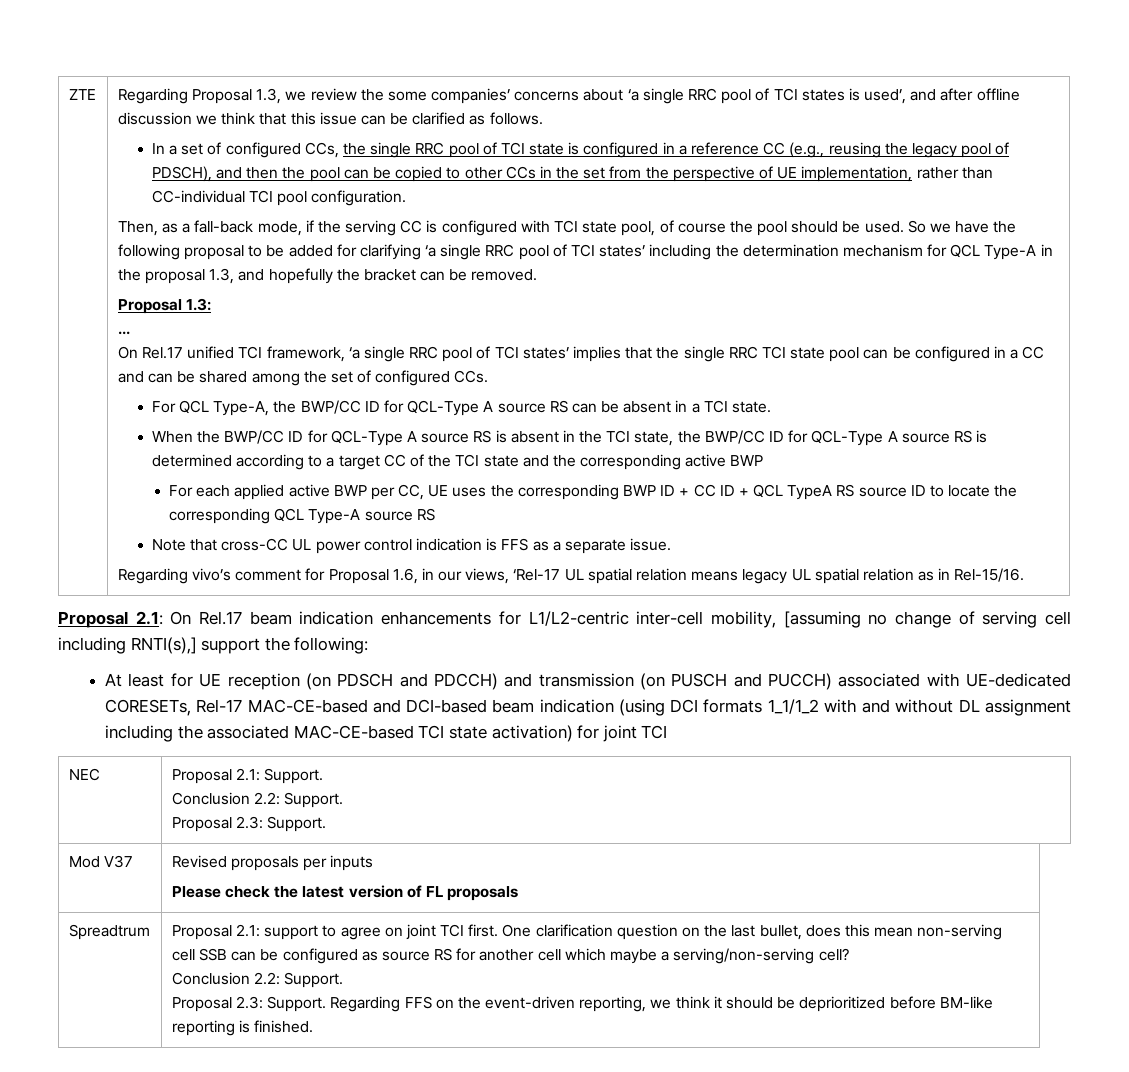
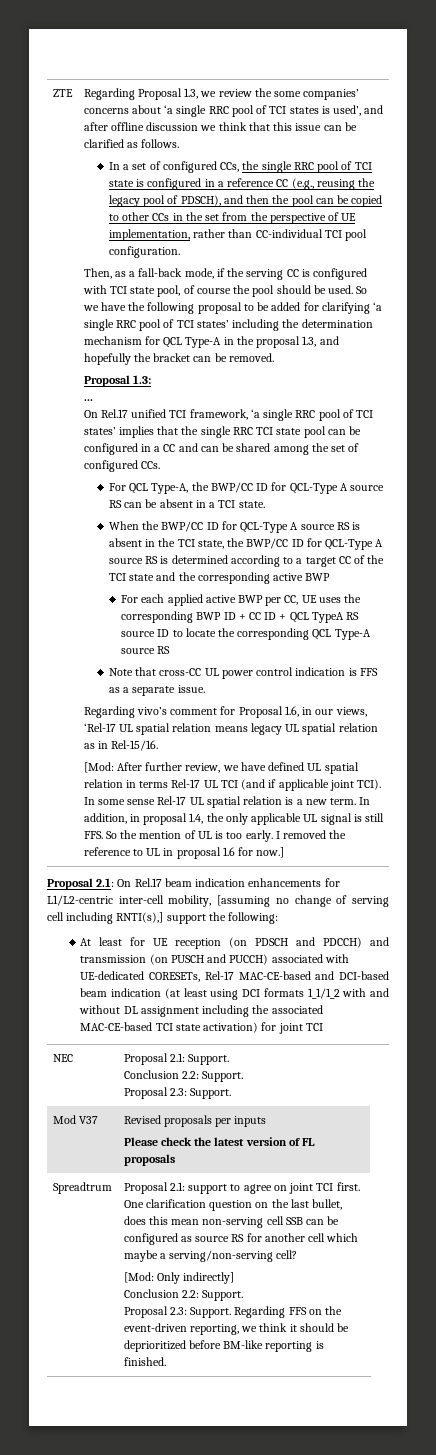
(1025, 575) none -> [83,762,359,774] [83,779,382,791] [83,796,371,808] [83,813,385,825] [83,830,347,842] [83,847,285,859] // [Mod: After further review, we have defined UL spatial relation in terms Rel-17 UL TCI (and if applicable joint TCI). In some sense Rel-17 UL spatial relation is a new term. In addition, in proposal 1.4, the only applicable UL signal is still FFS. So the mention of UL is too early. I removed the reference to UL in proposal 1.6 for now.]
[618,699,665,716] (using -> [164,988,239,1000] (at least using
(849, 954) none -> [123,1272,235,1284] // [Mod: Only indirectly]

